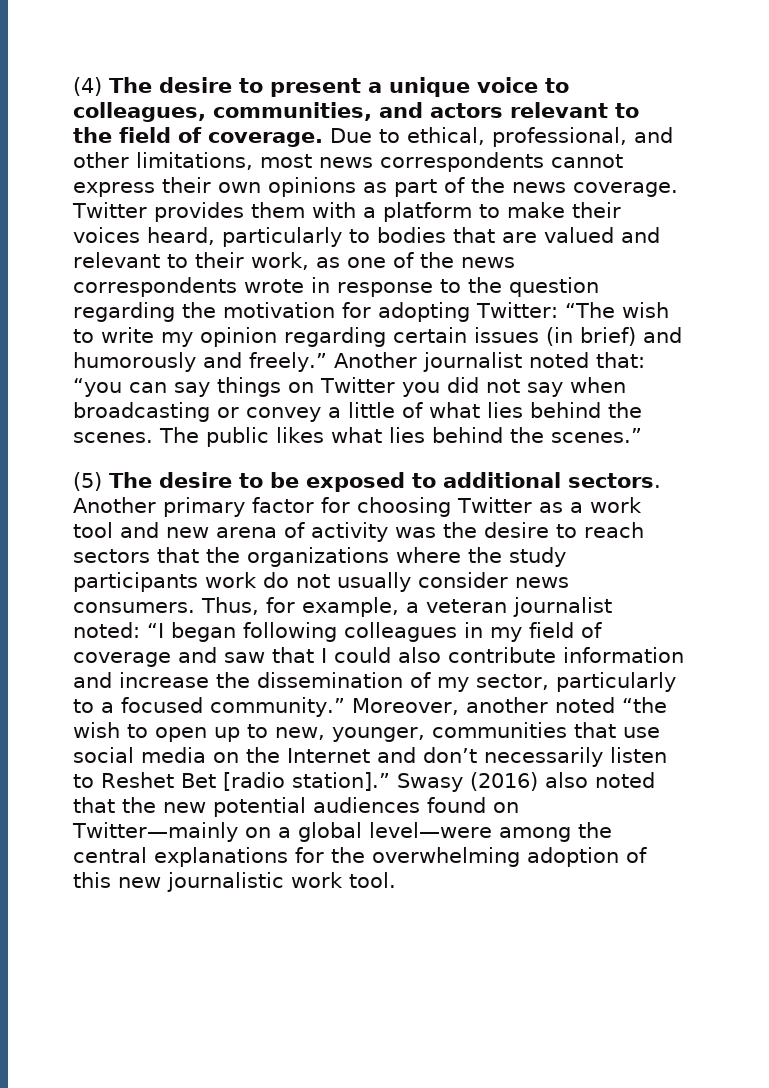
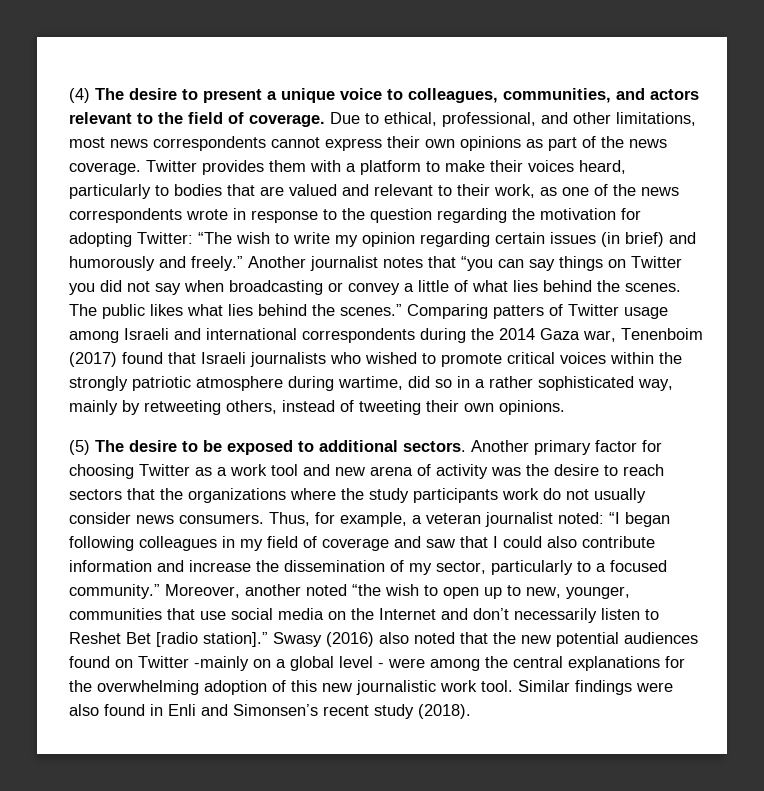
[528,352,645,368] noted that: -> [383,256,456,268] notes that
(642, 435) none -> [407,304,668,319] [69,328,703,343] [69,352,682,367] [69,376,673,391] [69,400,565,415] Comparing patters of Twitter usage among Israeli and international correspondents during the 2014 Gaza war, Tenenboim (2017) found that Israeli journalists who wished to promote critical voices within the strongly patriotic atmosphere during wartime, did so in a rather sophisticated way, mainly by retweeting others, instead of tweeting their own opinions.
[72,822,238,842] Twitter—mainly -> [138,656,249,671] Twitter -mainly
[368,822,492,838] level—were -> [339,656,425,668] level - were
(396, 880) none -> [518,680,673,695] [69,704,471,719] Similar findings were also found in Enli and Simonsen’s recent study (2018).

